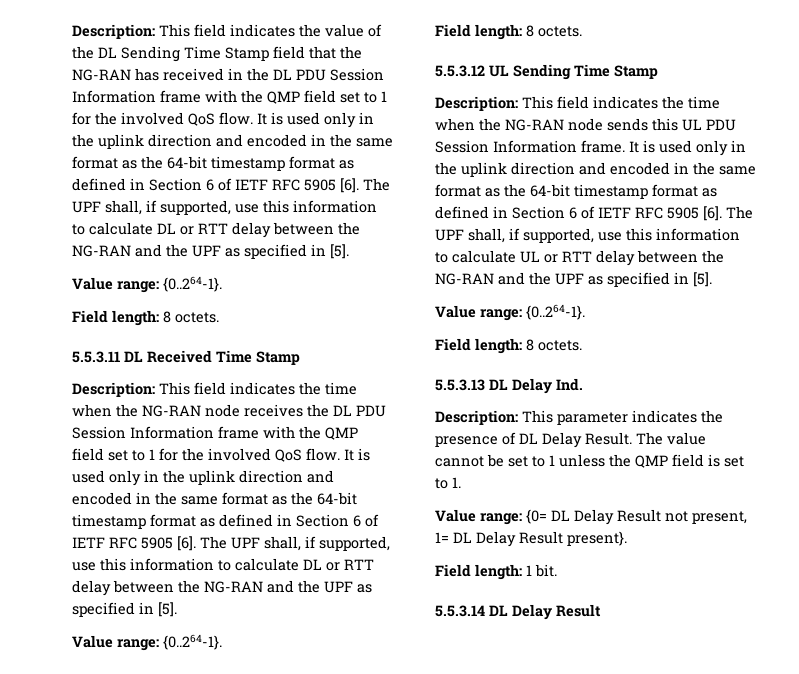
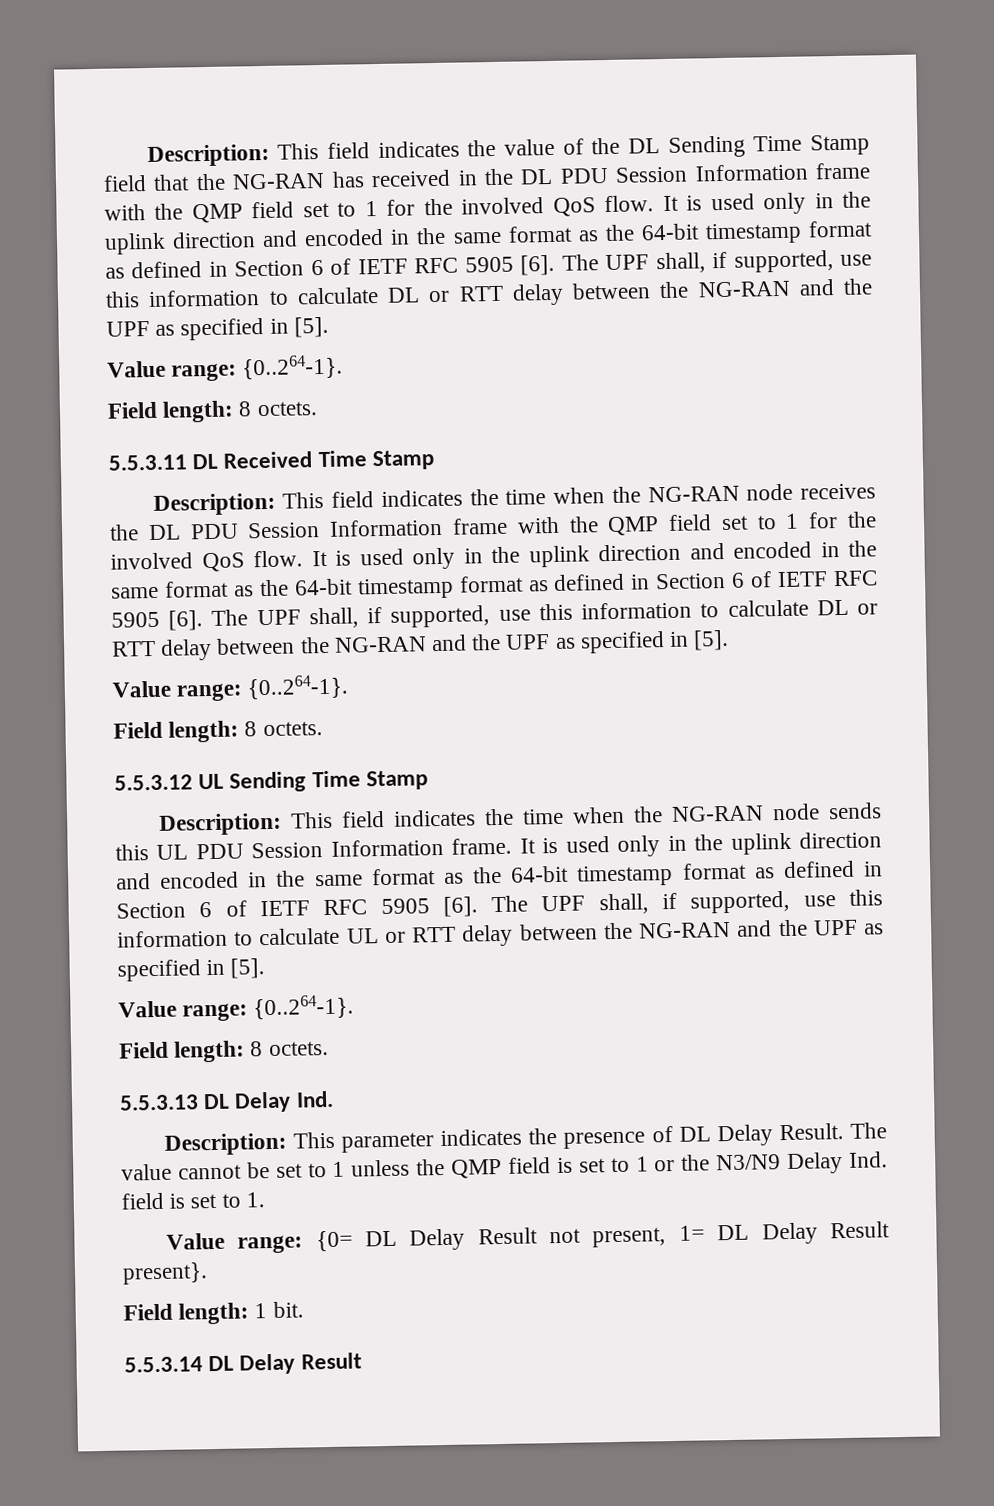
(448, 483) none -> [635,1151,888,1174] [121,1192,241,1210] 1 or the N3/N9 Delay Ind. field is set to

